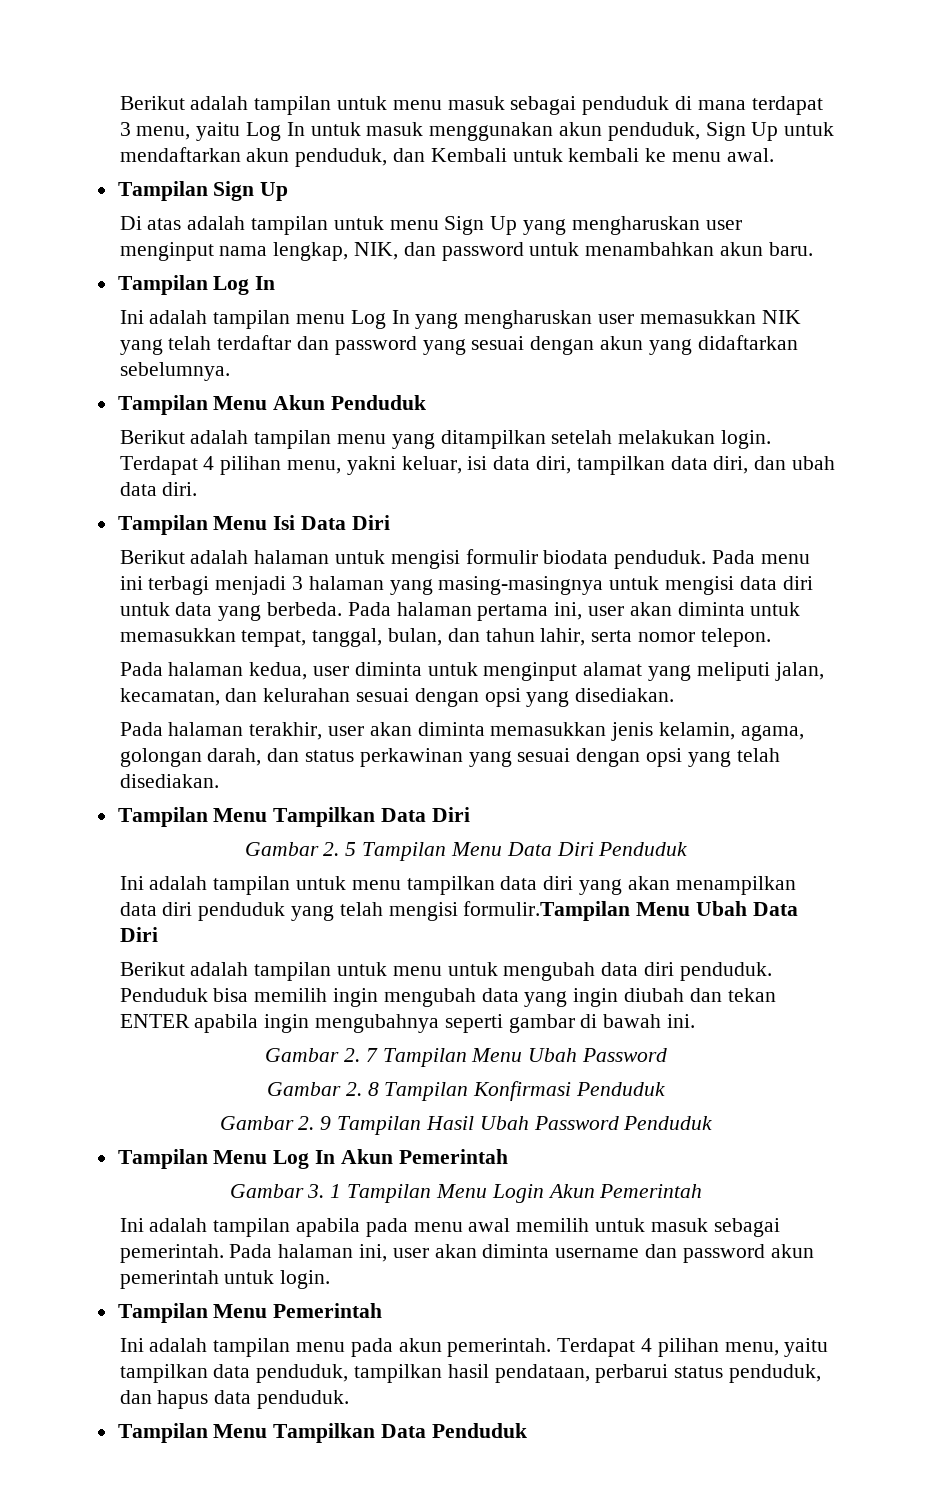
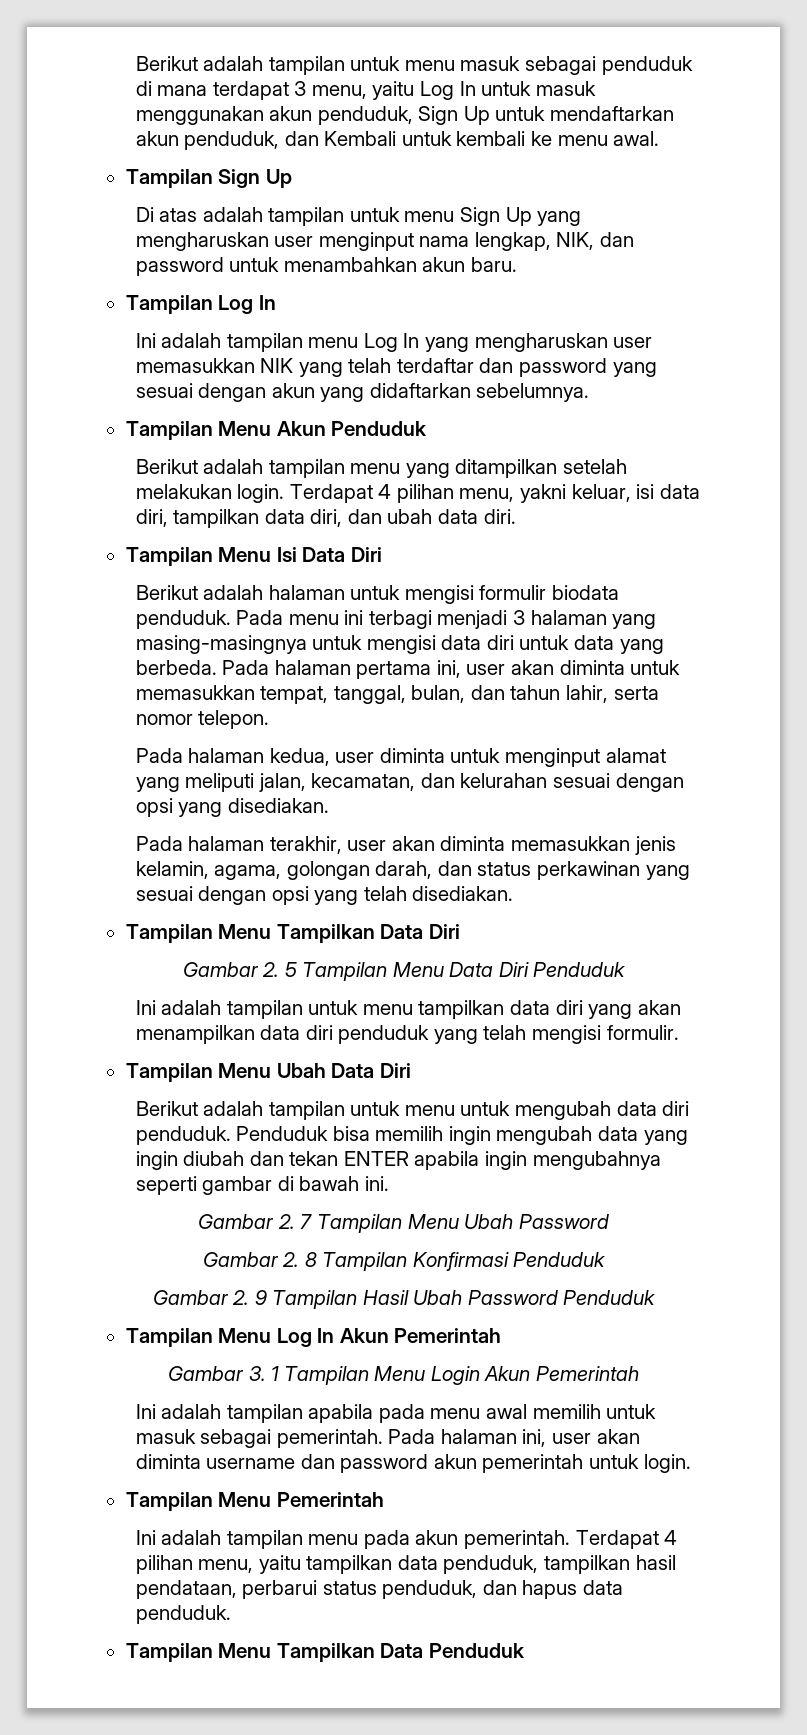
[463,901,631,921] formulir.Tampilan -> [606,1025,679,1040] [125,1063,213,1082] formulir. // Tampilan

